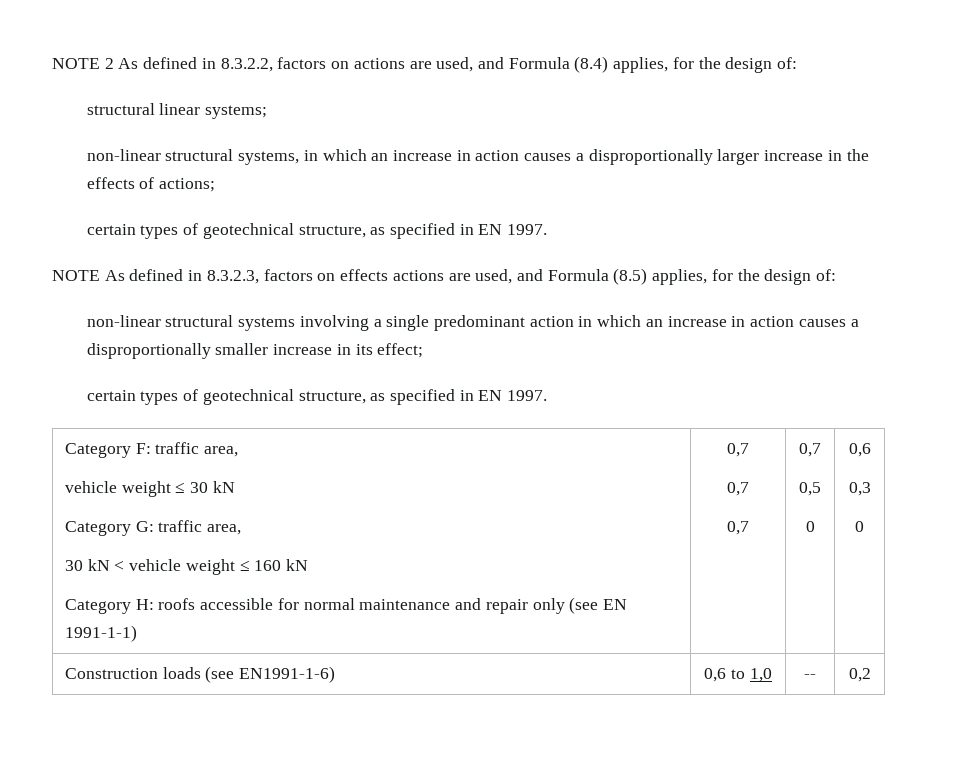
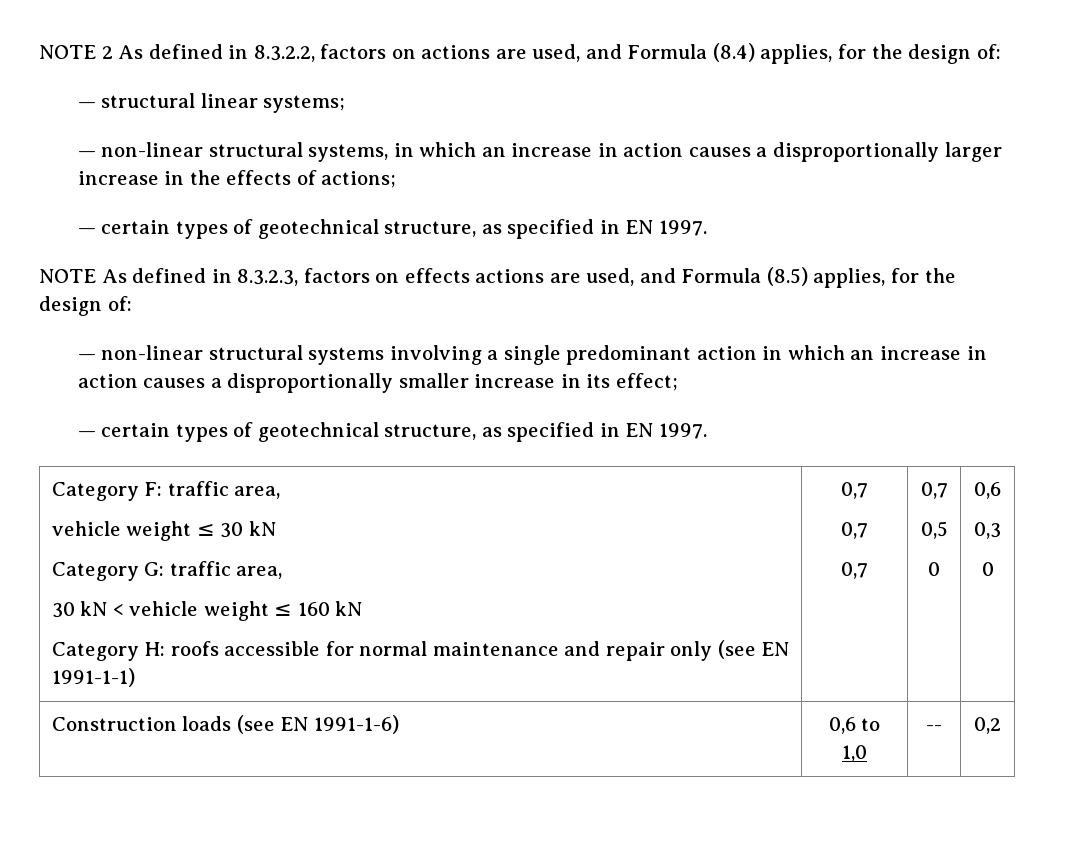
(798, 63) none -> [77,102,96,108] —
(268, 112) none -> [77,151,96,157] —
(216, 185) none -> [77,228,96,234] —
(837, 275) none -> [77,354,96,360] —
(424, 350) none -> [77,431,96,437] —
[239,666,336,683] EN1991-1-6) -> [280,715,399,734] EN 1991-1-6)

